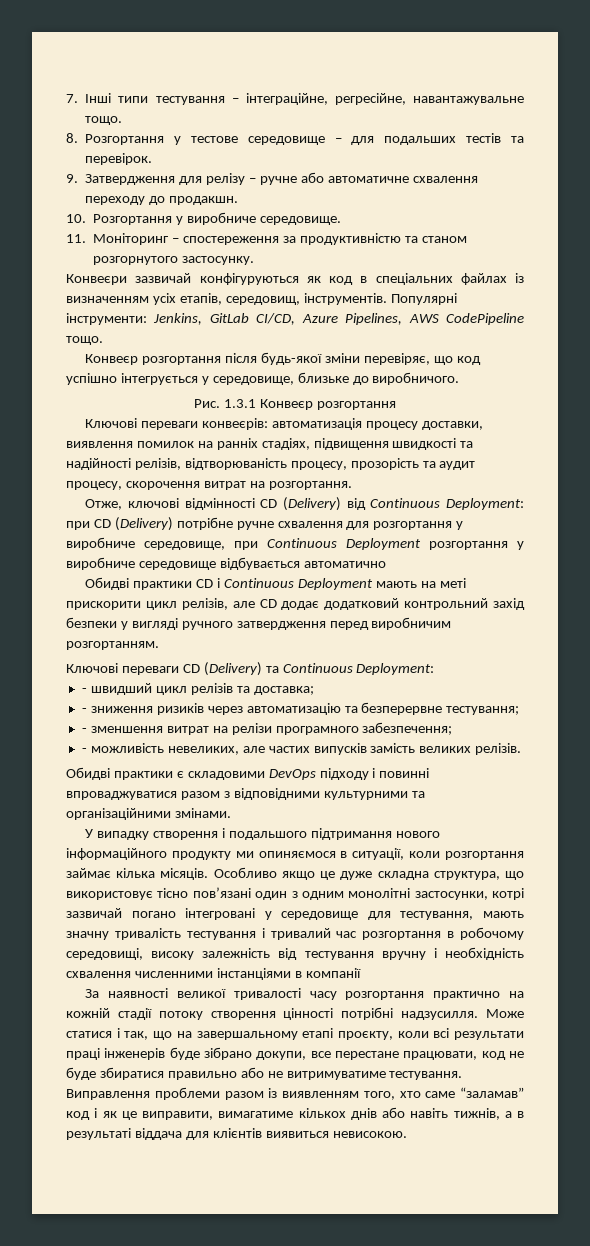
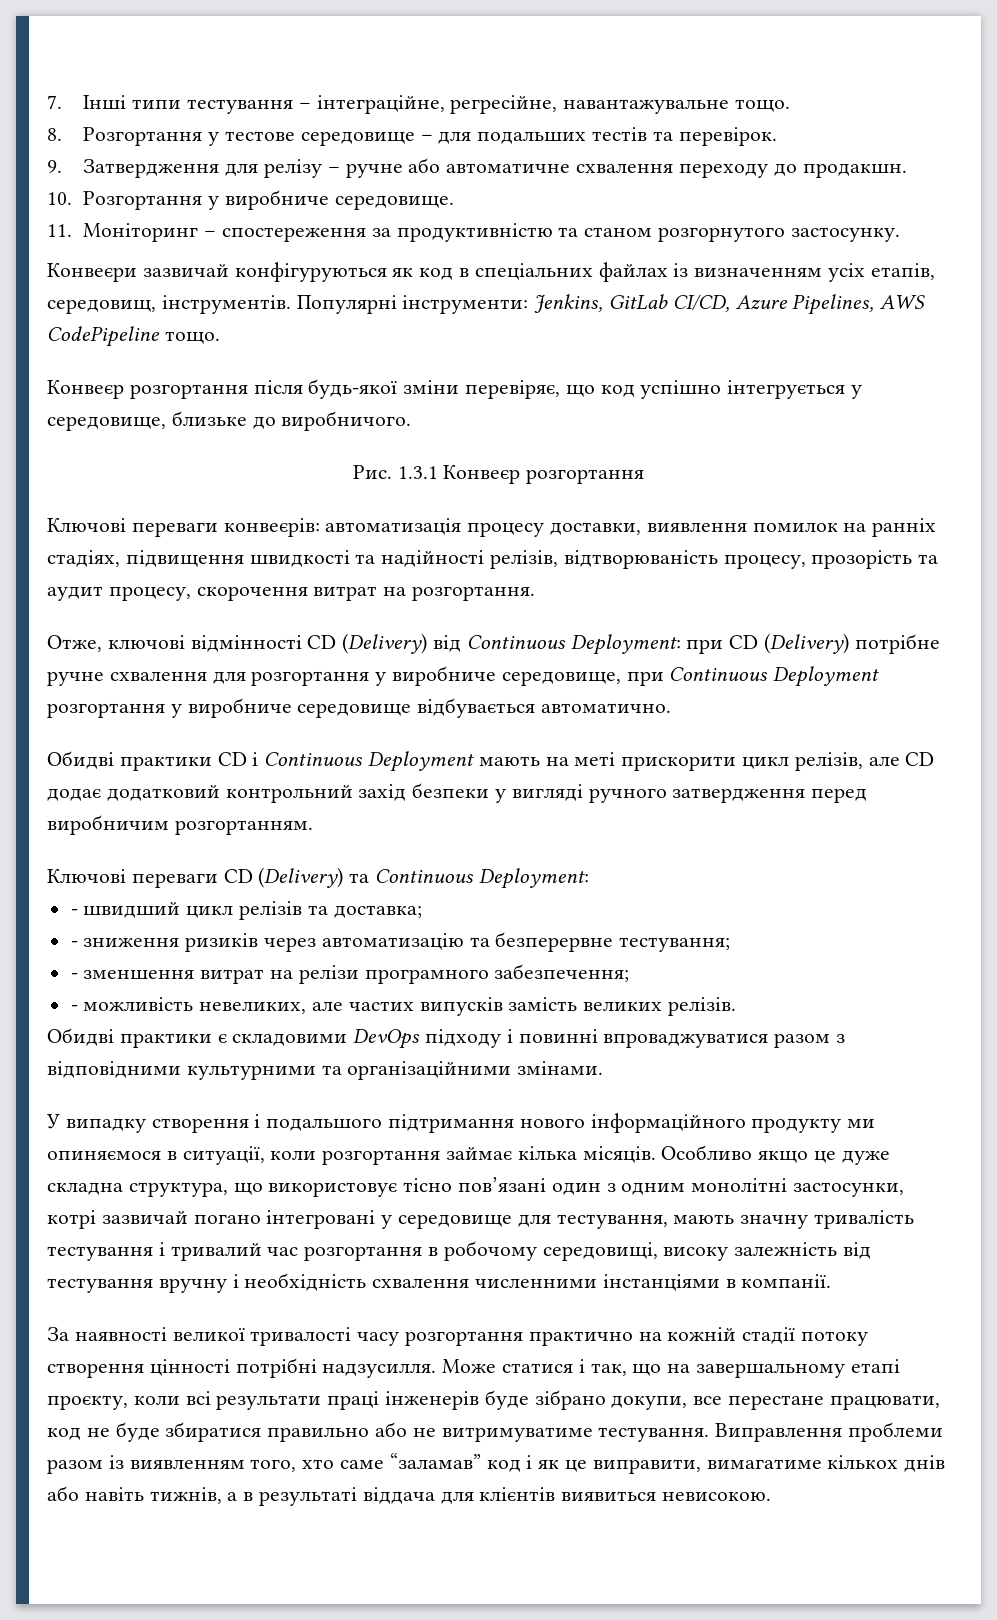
[303,561,386,568] автоматично -> [541,703,672,713] автоматично.
[305,968,361,978] компанії -> [741,1274,832,1288] компанії.

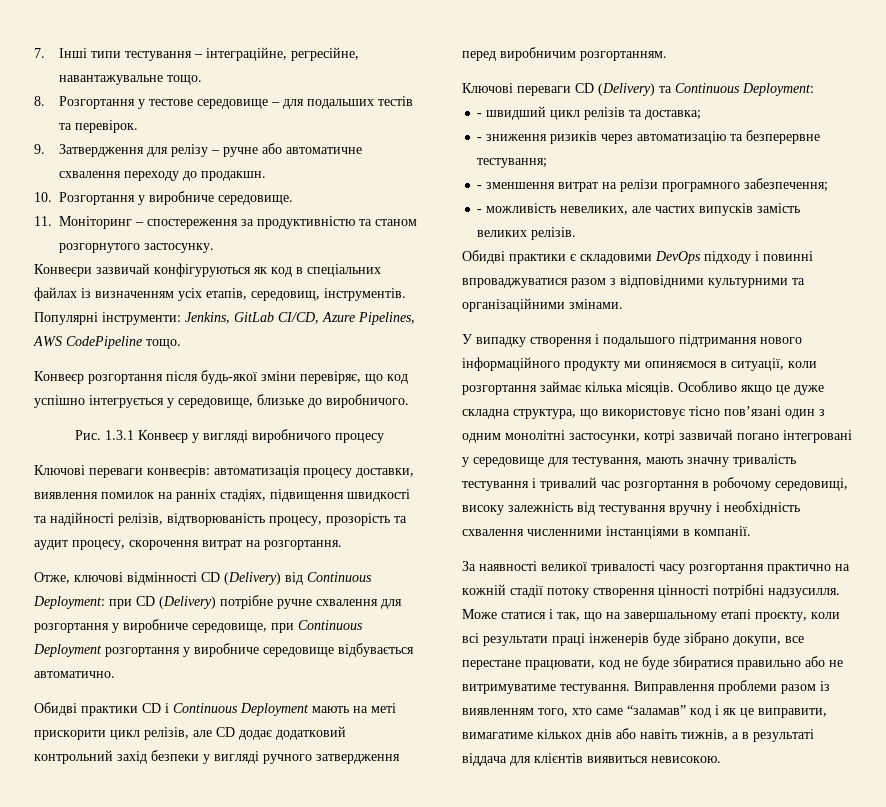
[526,469,645,484] розгортання -> [191,429,384,443] у вигляді виробничого процесу

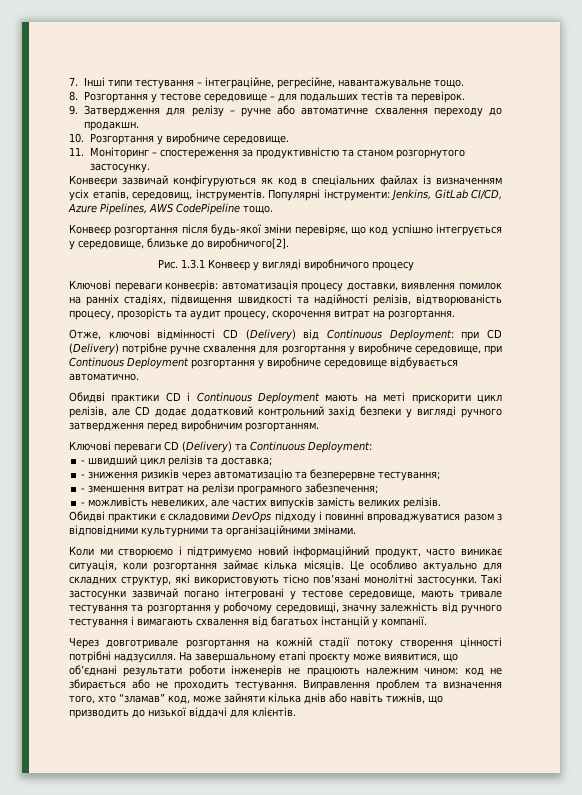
[326,394,409,408] виробничого. -> [207,238,289,250] виробничого[2].
[462,334,802,347] [462,357,784,371] У випадку створення і подальшого підтримання нового інформаційного продукту ми опиняємося в ситуації, -> [69,546,502,558] [69,560,117,572] Коли ми створюємо і підтримуємо новий інформаційний продукт, часто виникає ситуація,
[678,381,824,395] [462,406,825,419] [462,429,852,443] [462,454,796,467] [462,477,848,491] [462,501,800,515] [462,526,751,539] [462,561,831,574] Особливо якщо це дуже складна структура, що використовує тісно пов’язані один з одним монолітні застосунки, котрі зазвичай погано інтегровані у середовище для тестування, мають значну тривалість тестування і тривалий час розгортання в робочому середовищі, високу залежність від тестування вручну і необхідність схвалення численними інстанціями в компанії. // За наявності великої тривалості часу розгортання практично -> [349,560,502,572] [69,574,502,586] [69,588,502,600] [69,602,502,614] [69,616,427,628] [69,637,250,649] Це особливо актуально для складних структур, які використовують тісно пов’язані монолітні застосунки. Такі застосунки зазвичай погано інтегровані у тестове середовище, мають тривале тестування та розгортання у робочому середовищі, значну залежність від ручного тестування і вимагають схвалення від багатьох інстанцій у компанії. // Через довготривале розгортання
[462,609,840,622] [462,632,804,646] [462,656,801,670] Може статися і так, що на завершальному етапі проєкту, коли всі результати праці інженерів буде зібрано докупи, все перестане працювати, код не буде збиратися правильно -> [179,651,458,663] [69,665,502,677] [69,679,126,691] На завершальному етапі проєкту може виявитися, що об’єднані результати роботи інженерів не працюють належним чином: код не збирається
[462,684,556,694] витримуватиме -> [174,681,229,691] проходить
[718,680,830,694] [462,705,827,718] [462,728,814,742] [462,753,721,766] проблеми разом із виявленням того, хто саме “заламав” код і як це виправити, вимагатиме кількох днів або навіть тижнів, а в результаті віддача для клієнтів виявиться невисокою. -> [376,679,502,691] [69,693,443,704] [69,707,296,719] проблем та визначення того, хто “зламав” код, може зайняти кілька днів або навіть тижнів, що призводить до низької віддачі для клієнтів.

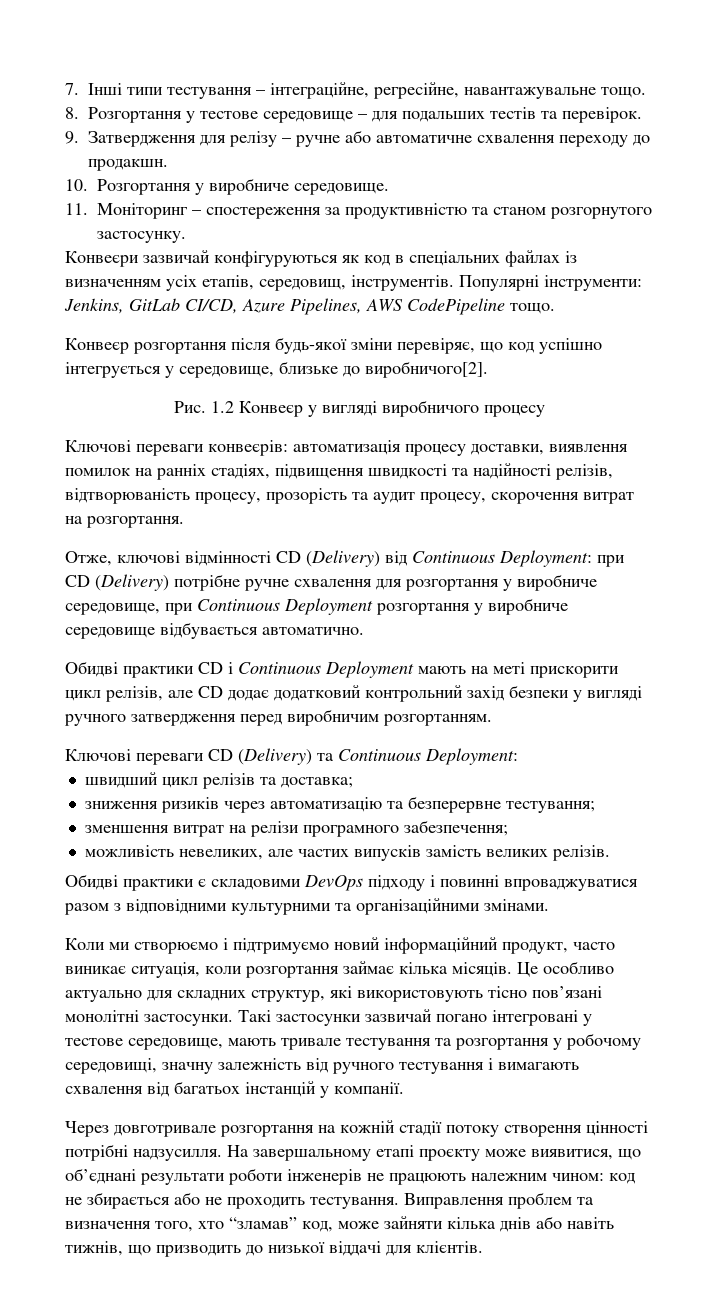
[180,259,205,269] 1.3.1 -> [210,401,234,413] 1.2
[81,460,86,464] - -> (518, 756) none
[81,474,86,478] - -> (353, 782) none
[81,488,86,492] - -> (595, 807) none
[81,502,86,506] - -> (508, 828) none

